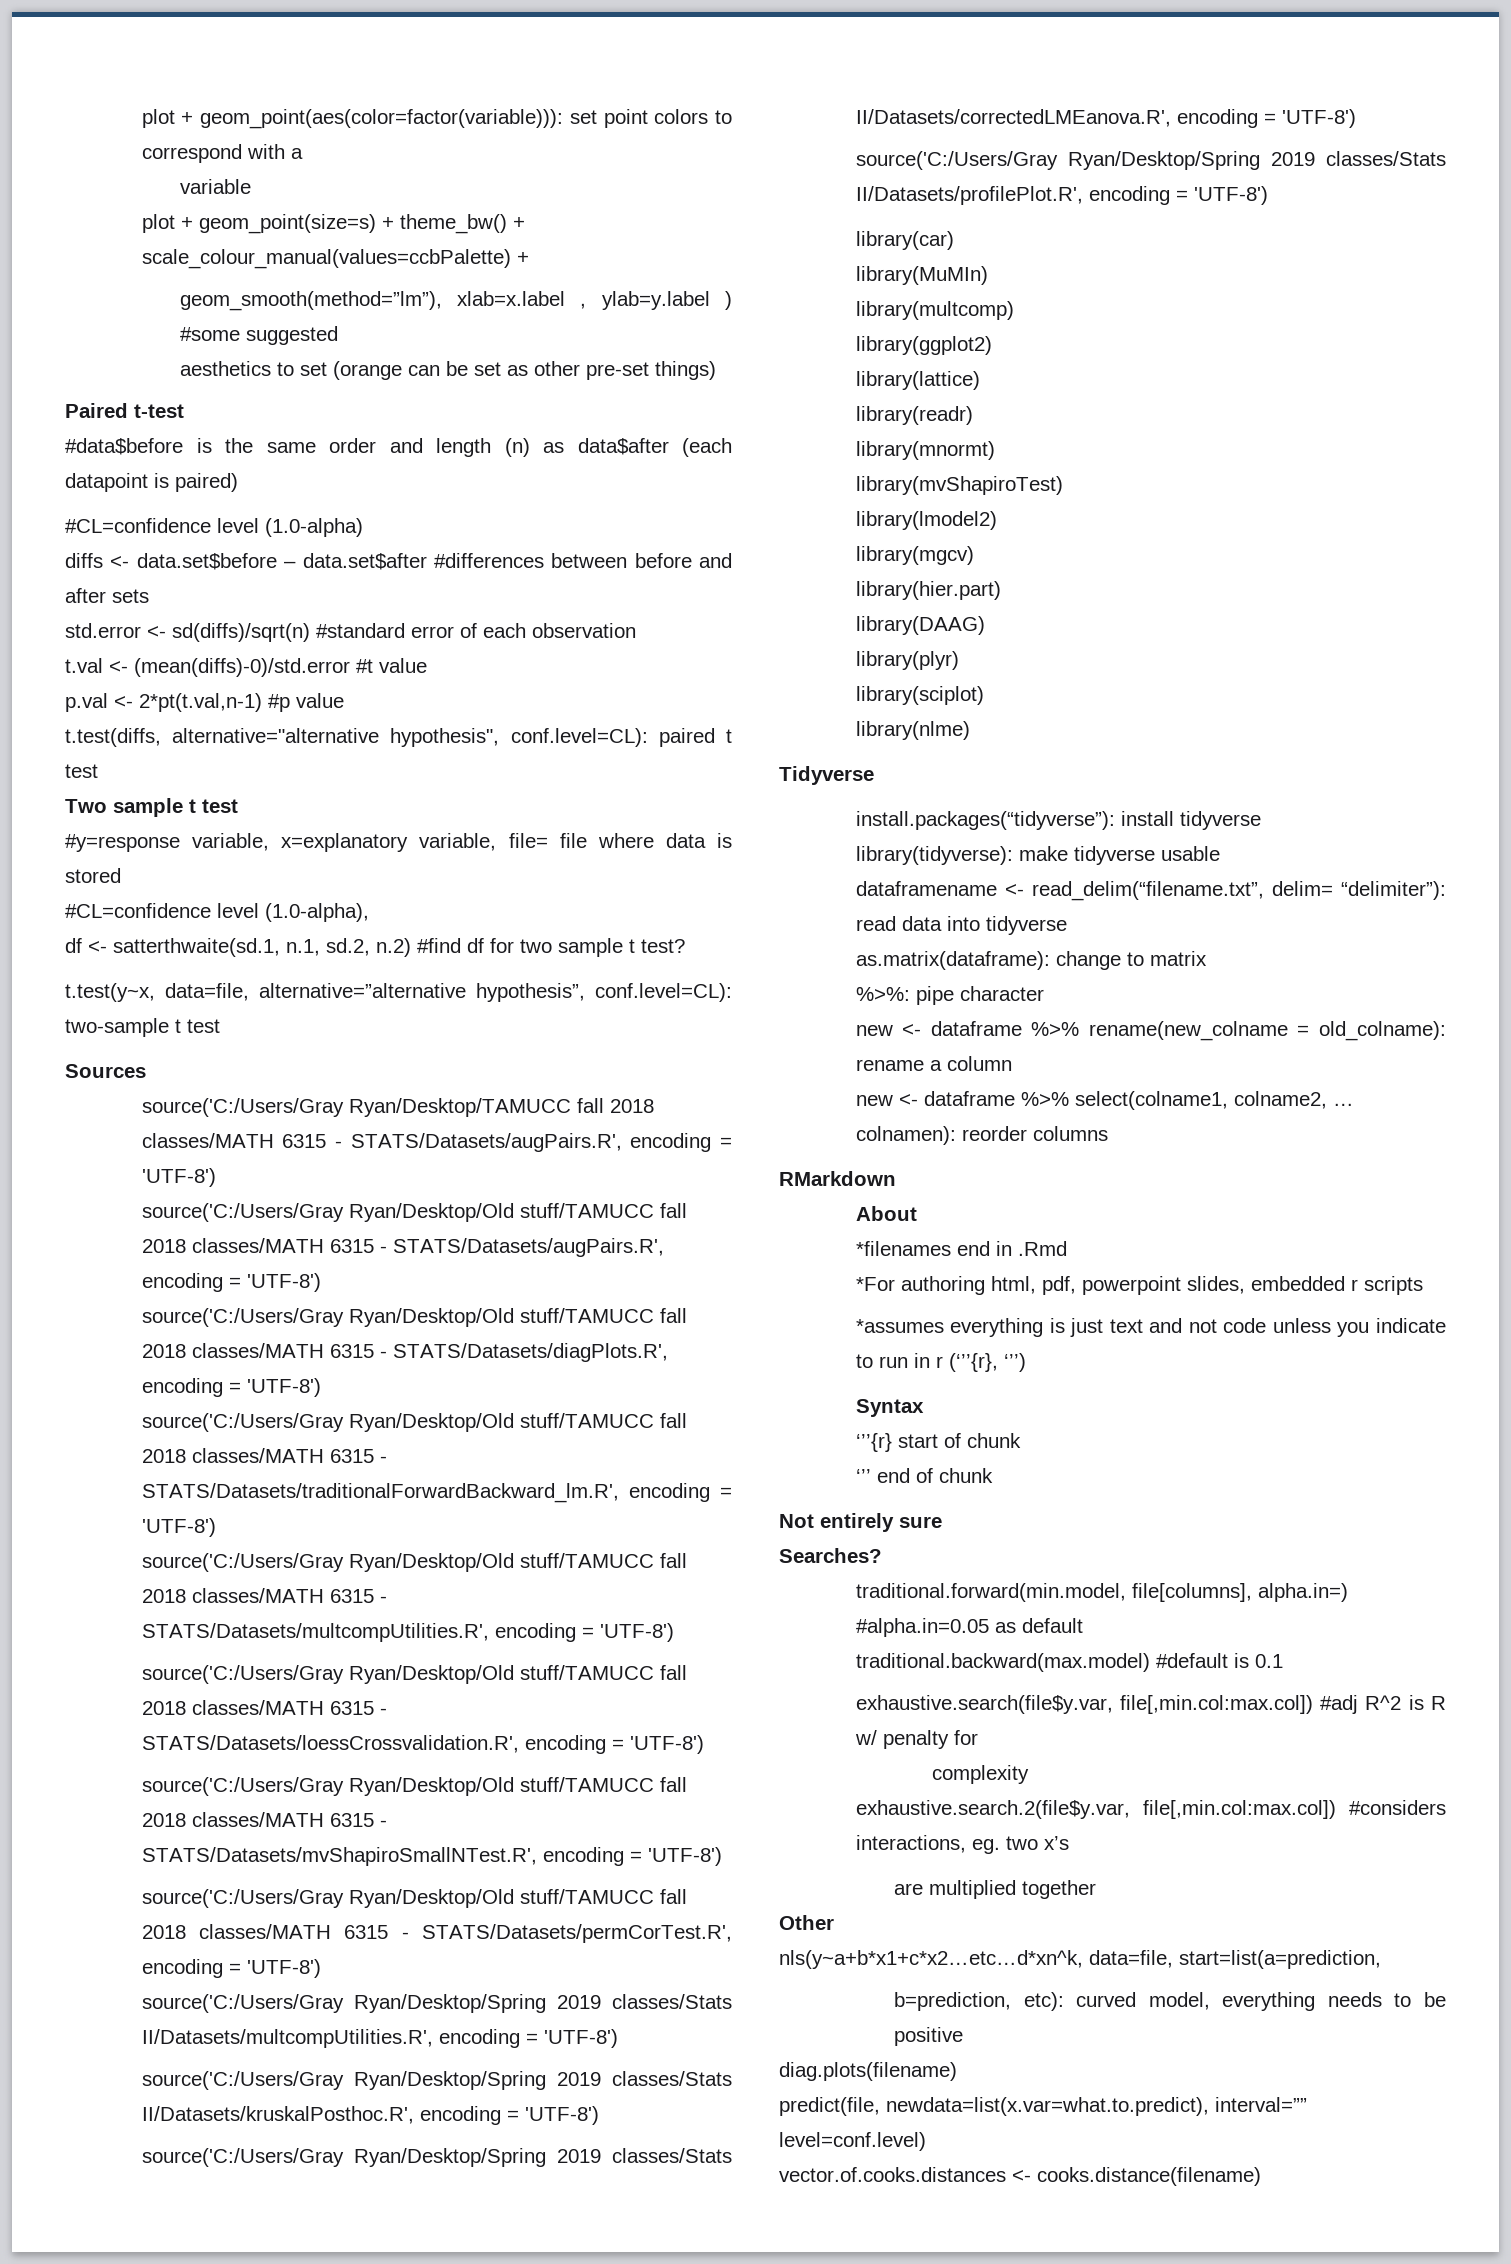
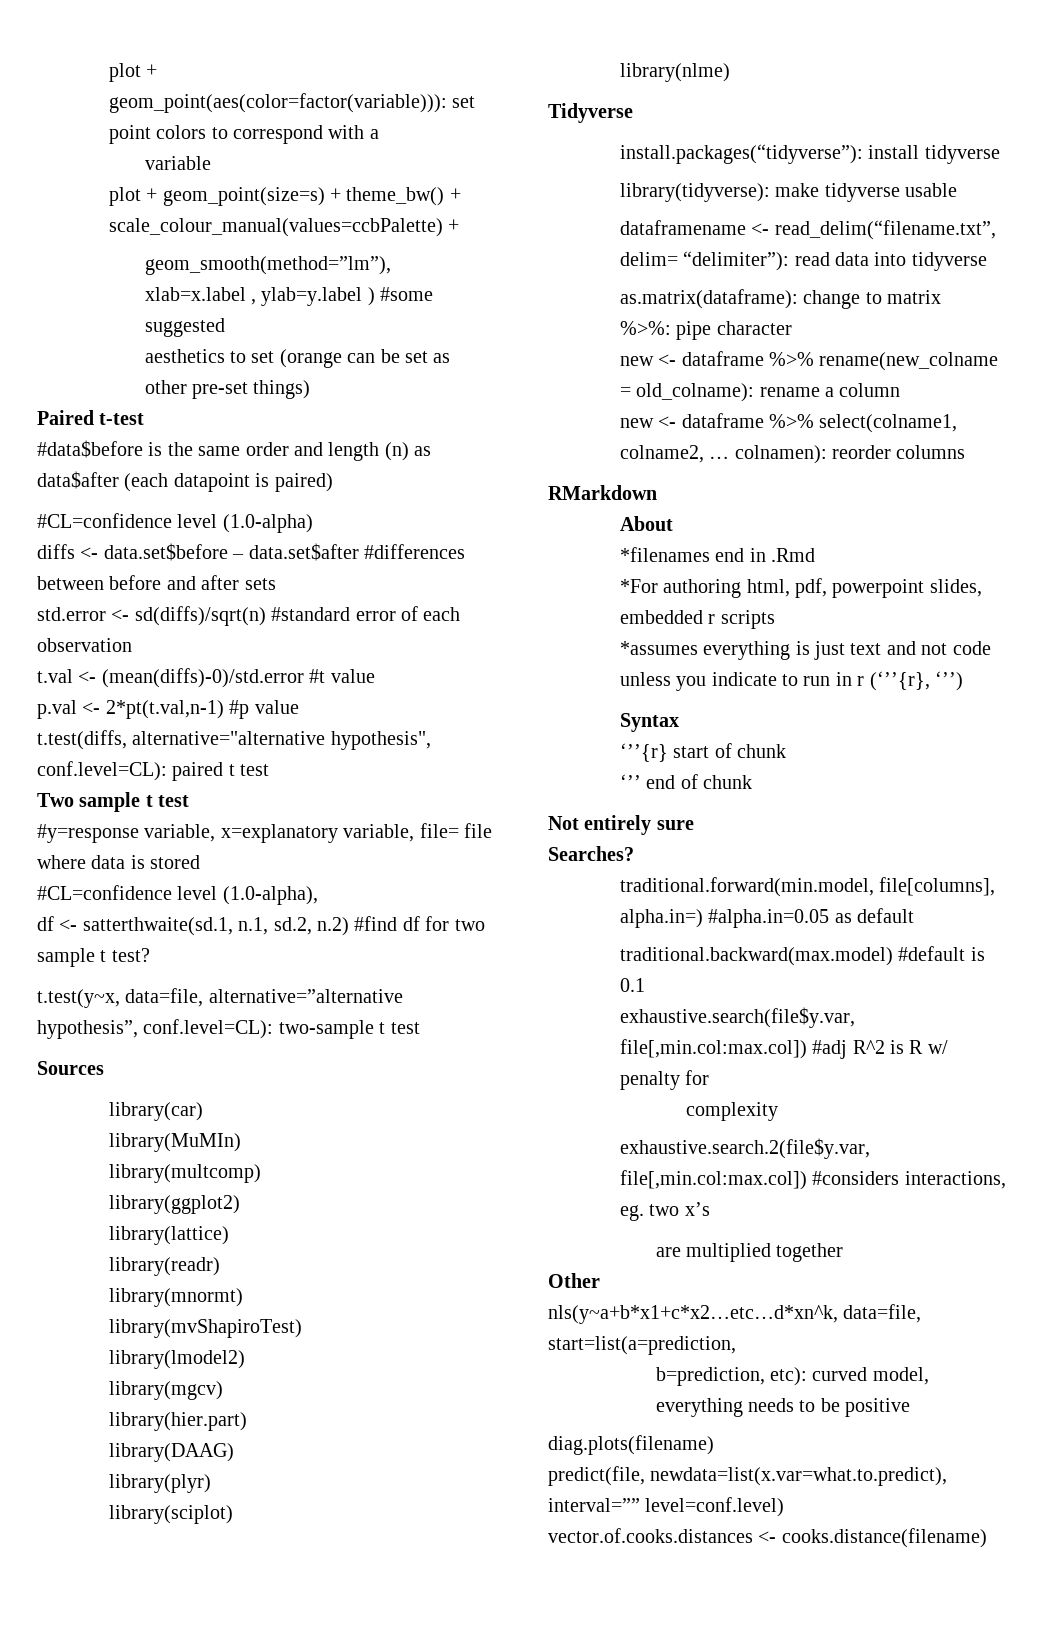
[141,1098,654,1117] [141,1133,732,1152] [141,1168,216,1187] [141,1203,687,1222] [141,1238,664,1257] [141,1273,321,1292] [141,1308,687,1327] [141,1343,668,1362] [141,1378,321,1397] [141,1413,687,1432] [141,1448,387,1463] [141,1483,732,1503] [141,1518,216,1537] [141,1553,687,1572] [141,1588,387,1603] [141,1623,674,1642] [141,1665,687,1684] [141,1700,387,1715] [141,1735,704,1754] [141,1777,687,1796] [141,1812,387,1827] [141,1847,722,1866] [141,1889,687,1908] [141,1924,732,1943] [141,1959,321,1978] [141,1994,732,2013] [141,2029,618,2048] [141,2071,732,2090] [141,2106,599,2125] [141,2148,732,2167] [855,109,1356,128] [855,151,1446,170] [855,186,1268,205] // source('C:/Users/Gray Ryan/Desktop/TAMUCC fall 2018 classes/MATH 6315 - STATS/Datasets/augPairs.R', encoding = 'UTF-8') // source('C:/Users/Gray Ryan/Desktop/Old stuff/TAMUCC fall 2018 classes/MATH 6315 - STATS/Datasets/augPairs.R', encoding = 'UTF-8') // source('C:/Users/Gray Ryan/Desktop/Old stuff/TAMUCC fall 2018 classes/MATH 6315 - STATS/Datasets/diagPlots.R', encoding = 'UTF-8') // source('C:/Users/Gray Ryan/Desktop/Old stuff/TAMUCC fall 2018 classes/MATH 6315 - STATS/Datasets/traditionalForwardBackward_lm.R', encoding = 'UTF-8') // source('C:/Users/Gray Ryan/Desktop/Old stuff/TAMUCC fall 2018 classes/MATH 6315 - STATS/Datasets/multcompUtilities.R', encoding = 'UTF-8') // source('C:/Users/Gray Ryan/Desktop/Old stuff/TAMUCC fall 2018 classes/MATH 6315 - STATS/Datasets/loessCrossvalidation.R', encoding = 'UTF-8') // source('C:/Users/Gray Ryan/Desktop/Old stuff/TAMUCC fall 2018 classes/MATH 6315 - STATS/Datasets/mvShapiroSmallNTest.R', encoding = 'UTF-8') // source('C:/Users/Gray Ryan/Desktop/Old stuff/TAMUCC fall 2018 classes/MATH 6315 - STATS/Datasets/permCorTest.R', encoding = 'UTF-8') // source('C:/Users/Gray Ryan/Desktop/Spring 2019 classes/Stats II/Datasets/multcompUtilities.R', encoding = 'UTF-8') // source('C:/Users/Gray Ryan/Desktop/Spring 2019 classes/Stats II/Datasets/kruskalPosthoc.R', encoding = 'UTF-8') // source('C:/Users/Gray Ryan/Desktop/Spring 2019 classes/Stats II/Datasets/correctedLMEanova.R', encoding = 'UTF-8') // source('C:/Users/Gray Ryan/Desktop/Spring 2019 classes/Stats II/Datasets/profilePlot.R', encoding = 'UTF-8') -> (104, 1068) none

